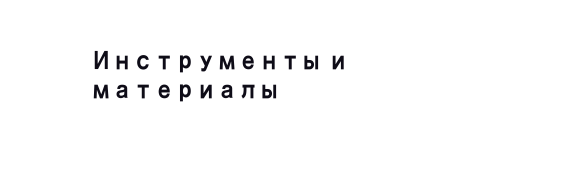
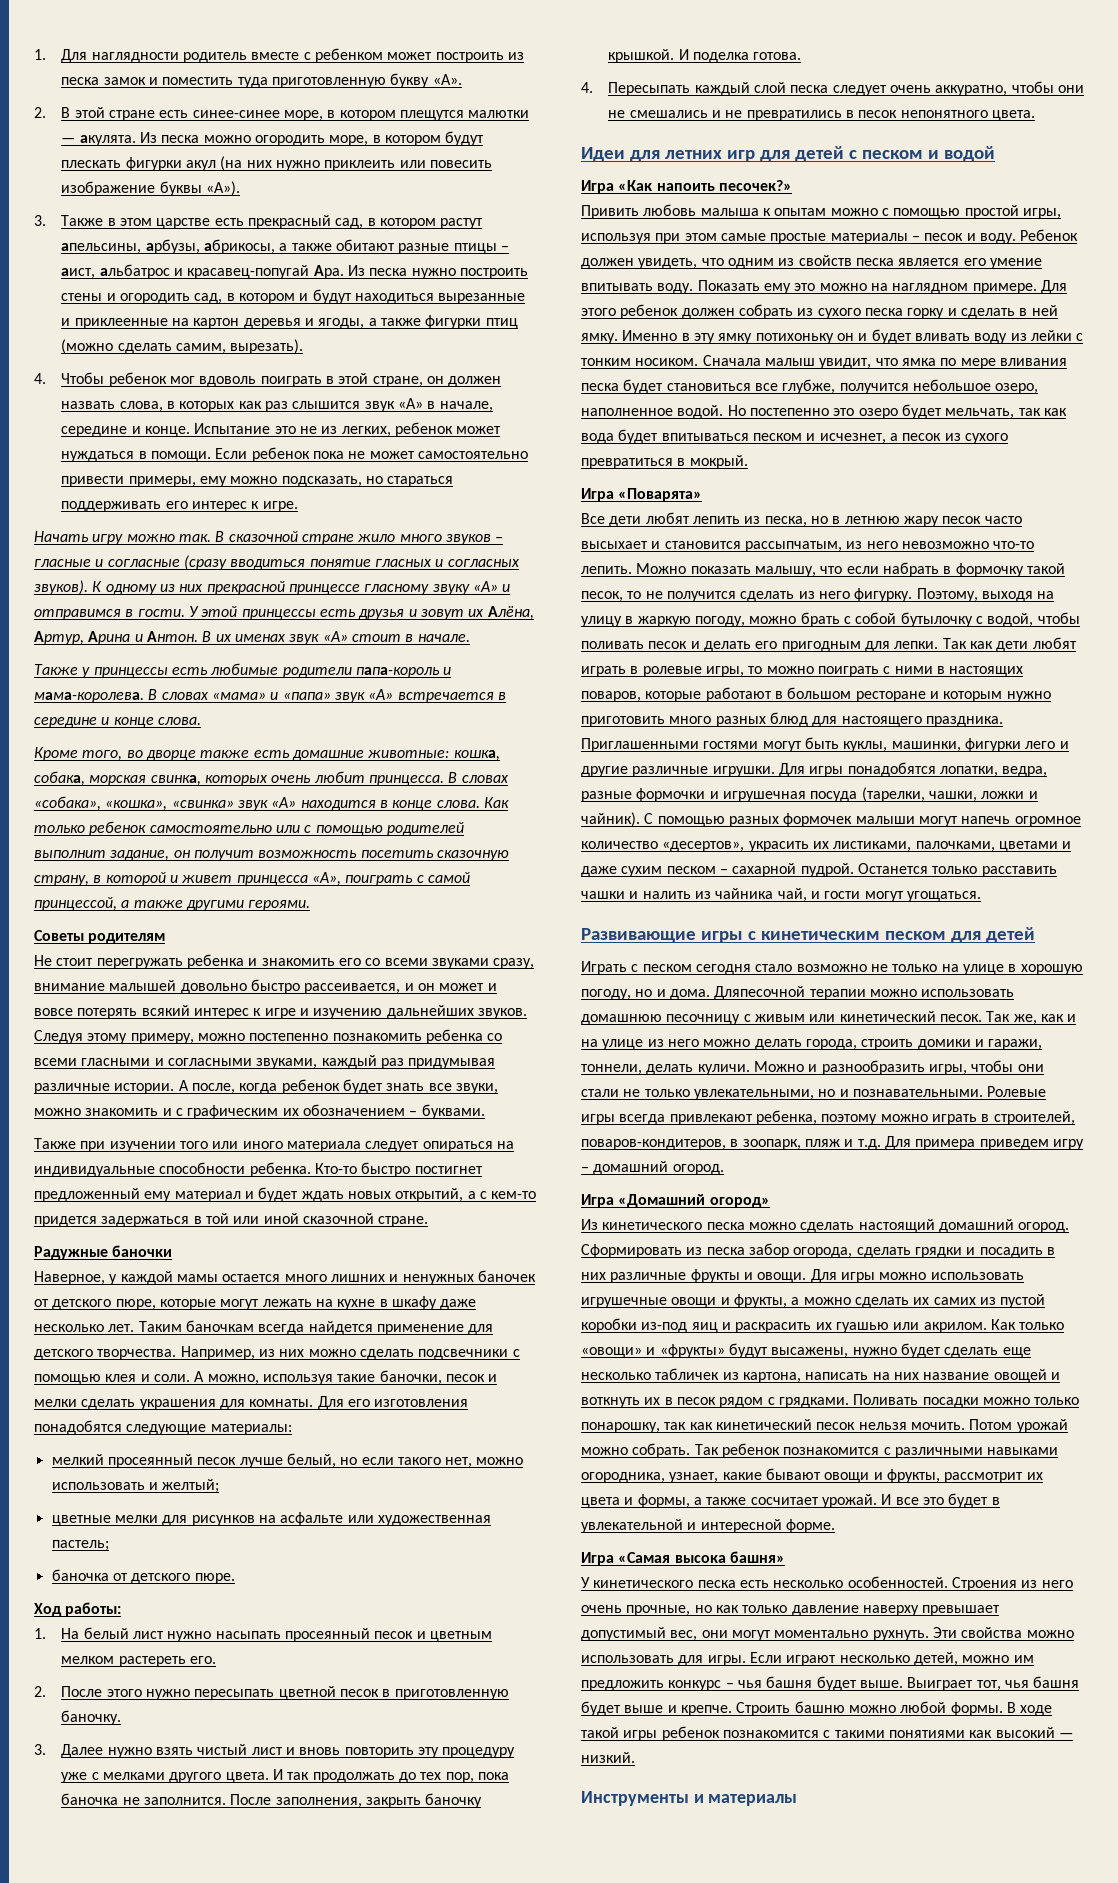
(91, 61) none -> [34,48,524,63] [61,73,462,88] [34,107,530,121] [61,131,485,146] [61,156,492,171] [61,181,241,196] [34,215,484,229] [61,239,509,254] [61,264,528,279] [61,289,526,304] [61,315,518,329] [61,339,304,354] [34,372,502,387] [61,398,493,412] [61,422,502,437] [61,447,528,462] [61,476,454,487] [61,501,298,512] [34,531,504,545] [34,555,520,570] [34,580,511,595] [34,606,534,620] [34,631,470,645] [34,663,452,678] [34,689,506,703] [34,717,201,728] [34,747,500,761] [34,771,509,786] [34,796,509,811] [34,821,464,836] [34,850,509,861] [34,872,470,886] [34,897,311,911] [34,930,166,944] [34,954,535,969] [34,979,497,994] [34,1005,527,1019] [34,1029,503,1044] [34,1055,496,1069] [34,1079,498,1094] [34,1104,485,1119] [34,1138,514,1152] [34,1162,483,1177] [34,1187,537,1202] [34,1213,429,1227] [34,1245,173,1260] [34,1270,536,1285] [34,1296,477,1310] [34,1320,494,1335] [34,1346,520,1360] [34,1370,498,1385] [34,1396,469,1410] [34,1420,292,1435] [51,1453,524,1468] [51,1479,220,1493] [51,1512,491,1526] [51,1540,109,1551] [51,1569,235,1584] [34,1602,122,1617] [34,1627,492,1642] [61,1656,217,1667] [34,1686,509,1700] [61,1710,122,1725] [34,1744,516,1758] [61,1769,509,1783] [61,1793,483,1808] [608,49,802,63] [581,81,1084,96] [608,110,1035,121] [581,146,995,162] [581,180,792,194] [581,204,1061,219] [581,229,1079,244] [581,255,1042,269] [581,280,1067,294] [581,304,1058,319] [581,329,1084,344] [581,355,1067,369] [581,379,1039,394] [581,404,1067,419] [581,429,1008,444] [581,455,748,469] [581,488,703,502] [581,512,1022,527] [581,541,1035,552] [581,562,1065,577] [581,588,1055,602] [581,612,1080,627] [581,637,1077,652] [581,666,1024,677] [581,687,1051,702] [581,712,1003,727] [581,737,1069,752] [581,762,1048,777] [581,787,1038,802] [581,812,1081,827] [581,841,1072,852] [581,863,1057,877] [581,888,981,902] [581,927,1035,943] [581,961,1083,975] [581,986,1015,1000] [581,1011,1077,1025] [581,1039,1043,1050] [581,1060,1044,1075] [581,1086,1047,1100] [581,1110,1075,1125] [581,1136,1084,1150] [581,1161,724,1175] [581,1194,770,1208] [581,1219,1070,1233] [581,1243,1055,1258] [581,1269,1024,1283] [581,1294,1046,1308] [581,1318,1065,1333] [581,1343,1031,1358] [581,1368,1060,1383] [581,1394,1080,1408] [581,1419,1068,1433] [581,1443,1059,1458] [581,1468,1043,1483] [581,1493,1000,1508] [581,1519,835,1533] [581,1551,785,1566] [581,1576,1073,1591] [581,1605,1001,1616] [581,1627,1074,1641] [581,1652,1034,1666] [581,1676,1080,1691] [581,1701,1053,1716] [581,1726,1073,1741] [581,1752,635,1763] 1. Для наглядности родитель вместе с ребенком может построить из песка замок и поместить туда приготовленную букву «А». // 2. В этой стране есть синее-синее море, в котором плещутся малютки — акулята. Из песка можно огородить море, в котором будут плескать фигурки акул (на них нужно приклеить или повесить изображение буквы «А»). // 3. Также в этом царстве есть прекрасный сад, в котором растут апельсины, арбузы, абрикосы, а также обитают разные птицы – аист, альбатрос и красавец-попугай Ара. Из песка нужно построить стены и огородить сад, в котором и будут находиться вырезанные и приклеенные на картон деревья и ягоды, а также фигурки птиц (можно сделать самим, вырезать). // 4. Чтобы ребенок мог вдоволь поиграть в этой стране, он должен назвать слова, в которых как раз слышится звук «А» в начале, середине и конце. Испытание это не из легких, ребенок может нуждаться в помощи. Если ребенок пока не может самостоятельно привести примеры, ему можно подсказать, но стараться поддерживать его интерес к игре. // Начать игру можно так. В сказочной стране жило много звуков – гласные и согласные (сразу вводиться понятие гласных и согласных звуков). К одному из них прекрасной принцессе гласному звуку «А» и отправимся в гости. У этой принцессы есть друзья и зовут их Алёна, Артур, Арина и Антон. В их именах звук «А» стоит в начале. // Также у принцессы есть любимые родители папа-король и мама-королева. В словах «мама» и «папа» звук «А» встречается в середине и конце слова. // Кроме того, во дворце также есть домашние животные: кошка, собака, морская свинка, которых очень любит принцесса. В словах «собака», «кошка», «свинка» звук «А» находится в конце слова. Как только ребенок самостоятельно или с помощью родителей выполнит задание, он получит возможность посетить сказочную страну, в которой и живет принцесса «А», поиграть с самой принцессой, а также другими героями. // Советы родителям // Не стоит перегружать ребенка и знакомить его со всеми звуками сразу, внимание малышей довольно быстро рассеивается, и он может и вовсе потерять всякий интерес к игре и изучению дальнейших звуков. Следуя этому примеру, можно постепенно познакомить ребенка со всеми гласными и согласными звуками, каждый раз придумывая различные истории. А после, когда ребенок будет знать все звуки, можно знакомить и с графическим их обозначением – буквами. // Также при изучении того или иного материала следует опираться на индивидуальные способности ребенка. Кто-то быстро постигнет предложенный ему материал и будет ждать новых открытий, а с кем-то придется задержаться в той или иной сказочной стране. // Радужные баночки // Наверное, у каждой мамы остается много лишних и ненужных баночек от детского пюре, которые могут лежать на кухне в шкафу даже несколько лет. Таким баночкам всегда найдется применение для детского творчества. Например, из них можно сделать подсвечники с помощью клея и соли. А можно, используя такие баночки, песок и мелки сделать украшения для комнаты. Для его изготовления понадобятся следующие материалы: // мелкий просеянный песок лучше белый, но если такого нет, можно использовать и желтый; // цветные мелки для рисунков на асфальте или художественная пастель; // баночка от детского пюре. // Ход работы: // 1. На белый лист нужно насыпать просеянный песок и цветным мелком растереть его. // 2. После этого нужно пересыпать цветной песок в приготовленную баночку. // 3. Далее нужно взять чистый лист и вновь повторить эту процедуру уже с мелками другого цвета. И так продолжать до тех пор, пока баночка не заполнится. После заполнения, закрыть баночку крышкой. И поделка готова. // 4. Пересыпать каждый слой песка следует очень аккуратно, чтобы они не смешались и не превратились в песок непонятного цвета. // Идеи для летних игр для детей с песком и водой // Игра «Как напоить песочек?» // Привить любовь малыша к опытам можно с помощью простой игры, используя при этом самые простые материалы – песок и воду. Ребенок должен увидеть, что одним из свойств песка является его умение впитывать воду. Показать ему это можно на наглядном примере. Для этого ребенок должен собрать из сухого песка горку и сделать в ней ямку. Именно в эту ямку потихоньку он и будет вливать воду из лейки с тонким носиком. Сначала малыш увидит, что ямка по мере вливания песка будет становиться все глубже, получится небольшое озеро, наполненное водой. Но постепенно это озеро будет мельчать, так как вода будет впитываться песком и исчезнет, а песок из сухого превратиться в мокрый. // Игра «Поварята» // Все дети любят лепить из песка, но в летнюю жару песок часто высыхает и становится рассыпчатым, из него невозможно что-то лепить. Можно показать малышу, что если набрать в формочку такой песок, то не получится сделать из него фигурку. Поэтому, выходя на улицу в жаркую погоду, можно брать с собой бутылочку с водой, чтобы поливать песок и делать его пригодным для лепки. Так как дети любят играть в ролевые игры, то можно поиграть с ними в настоящих поваров, которые работают в большом ресторане и которым нужно приготовить много разных блюд для настоящего праздника. Приглашенными гостями могут быть куклы, машинки, фигурки лего и другие различные игрушки. Для игры понадобятся лопатки, ведра, разные формочки и игрушечная посуда (тарелки, чашки, ложки и чайник). С помощью разных формочек малыши могут напечь огромное количество «десертов», украсить их листиками, палочками, цветами и даже сухим песком – сахарной пудрой. Останется только расставить чашки и налить из чайника чай, и гости могут угощаться. // Развивающие игры с кинетическим песком для детей // Играть с песком сегодня стало возможно не только на улице в хорошую погоду, но и дома. Дляпесочной терапии можно использовать домашнюю песочницу с живым или кинетический песок. Так же, как и на улице из него можно делать города, строить домики и гаражи, тоннели, делать куличи. Можно и разнообразить игры, чтобы они стали не только увлекательными, но и познавательными. Ролевые игры всегда привлекают ребенка, поэтому можно играть в строителей, поваров-кондитеров, в зоопарк, пляж и т.д. Для примера приведем игру – домашний огород. // Игра «Домашний огород» // Из кинетического песка можно сделать настоящий домашний огород. Сформировать из песка забор огорода, сделать грядки и посадить в них различные фрукты и овощи. Для игры можно использовать игрушечные овощи и фрукты, а можно сделать их самих из пустой коробки из-под яиц и раскрасить их гуашью или акрилом. Как только «овощи» и «фрукты» будут высажены, нужно будет сделать еще несколько табличек из картона, написать на них название овощей и воткнуть их в песок рядом с грядками. Поливать посадки можно только понарошку, так как кинетический песок нельзя мочить. Потом урожай можно собрать. Так ребенок познакомится с различными навыками огородника, узнает, какие бывают овощи и фрукты, рассмотрит их цвета и формы, а также сосчитает урожай. И все это будет в увлекательной и интересной форме. // Игра «Самая высока башня» // У кинетического песка есть несколько особенностей. Строения из него очень прочные, но как только давление наверху превышает допустимый вес, они могут моментально рухнуть. Эти свойства можно использовать для игры. Если играют несколько детей, можно им предложить конкурс – чья башня будет выше. Выиграет тот, чья башня будет выше и крепче. Строить башню можно любой формы. В ходе такой игры ребенок познакомится с такими понятиями как высокий — низкий. //

